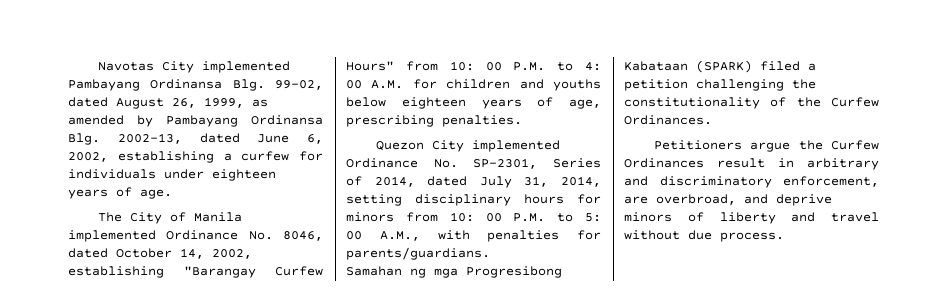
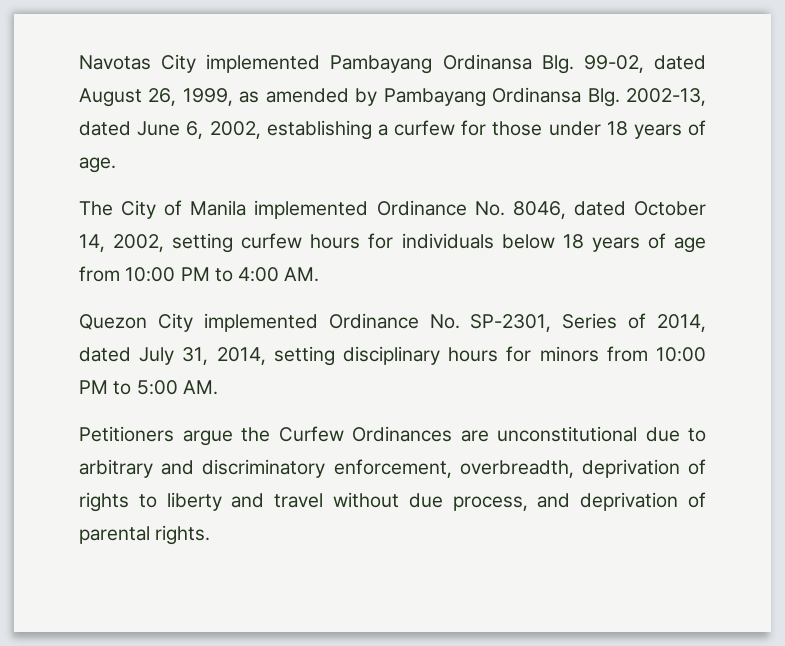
[68,169,276,181] individuals under eighteen -> [492,121,628,136] those under 18
[68,266,323,278] [346,61,601,71] [346,79,601,91] [346,97,601,109] [346,115,522,127] establishing "Barangay Curfew Hours" from 10: 00 P.M. to 4: 00 A.M. for children and youths below eighteen years of age, prescribing penalties. -> [172,233,707,253] [79,266,320,282] setting curfew hours for individuals below 18 years of age from 10:00 PM to 4:00 AM.
[449,212,601,222] [346,230,601,242] [346,247,490,260] [346,266,562,278] [624,60,816,73] [624,79,816,91] [624,97,879,109] [624,115,712,125] 10: 00 P.M. to 5: 00 A.M., with penalties for parents/guardians. // Samahan ng mga Progresibong Kabataan (SPARK) filed a petition challenging the constitutionality of the Curfew Ordinances. -> [656,347,706,362] [79,380,218,395] 10:00 PM to 5:00 AM.
[717,158,879,170] [624,176,879,188] [624,194,832,206] [624,212,704,222] result in arbitrary and discriminatory enforcement, are overbroad, and deprive minors of -> [460,426,706,442] [79,459,706,478] [79,492,157,512] are unconstitutional due to arbitrary and discriminatory enforcement, overbreadth, deprivation of rights to
[720,232,784,242] process. -> [452,492,706,511] [79,525,211,545] process, and deprivation of parental rights.

